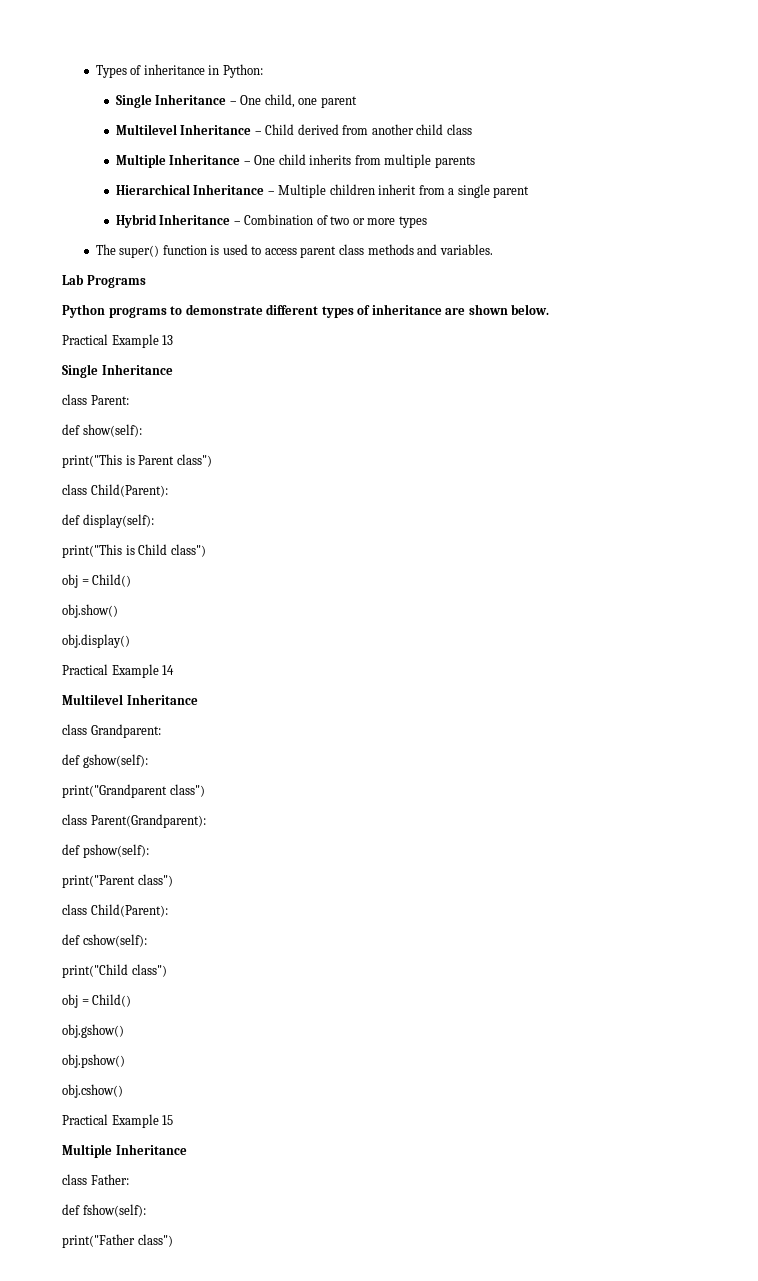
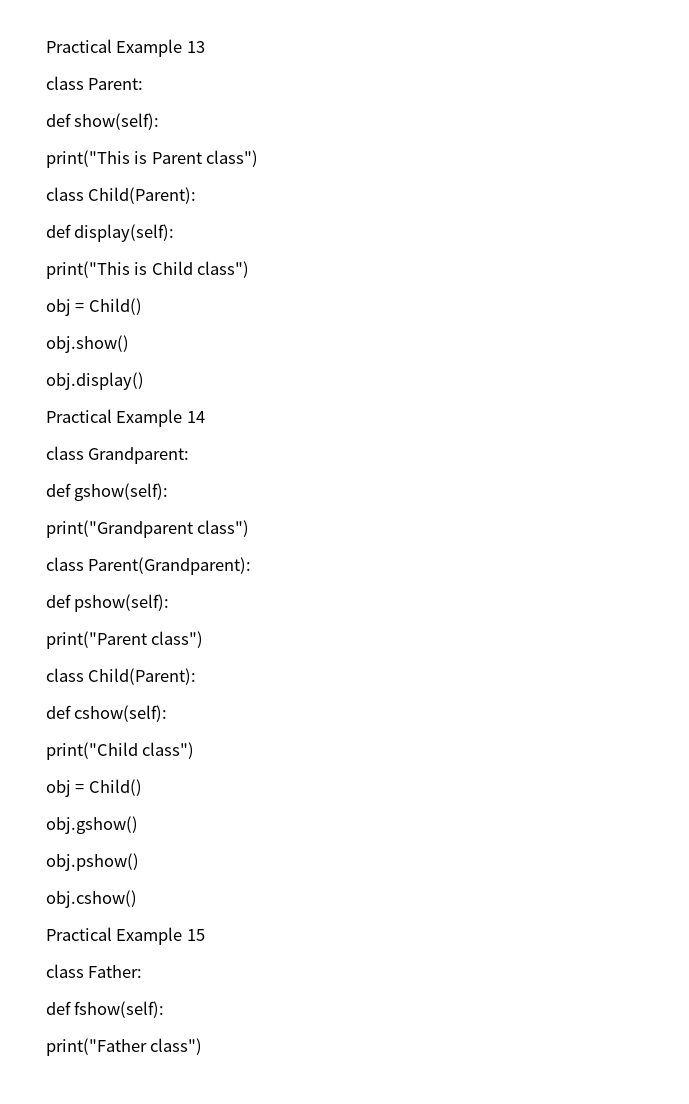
[95,64,263,78] [115,94,357,108] [115,124,472,135] [115,154,475,168] [115,184,530,198] [115,214,427,228] [95,244,493,258] [62,274,146,288] [62,304,550,318] Types of inheritance in Python: // Single Inheritance – One child, one parent // Multilevel Inheritance – Child derived from another child class // Multiple Inheritance – One child inherits from multiple parents // Hierarchical Inheritance – Multiple children inherit from a single parent // Hybrid Inheritance – Combination of two or more types // The super() function is used to access parent class methods and variables. // Lab Programs // Python programs to demonstrate different types of inheritance are shown below. // -> (46, 46) none
[62,364,173,378] // Single Inheritance -> (205, 47) none
[62,694,198,705] // Multilevel Inheritance -> (205, 417) none
[62,1144,187,1158] // Multiple Inheritance -> (205, 935) none

